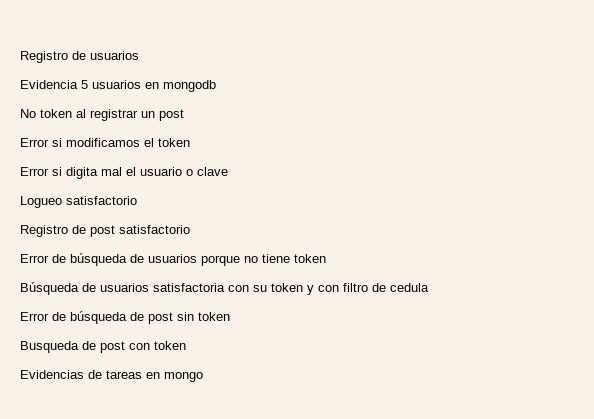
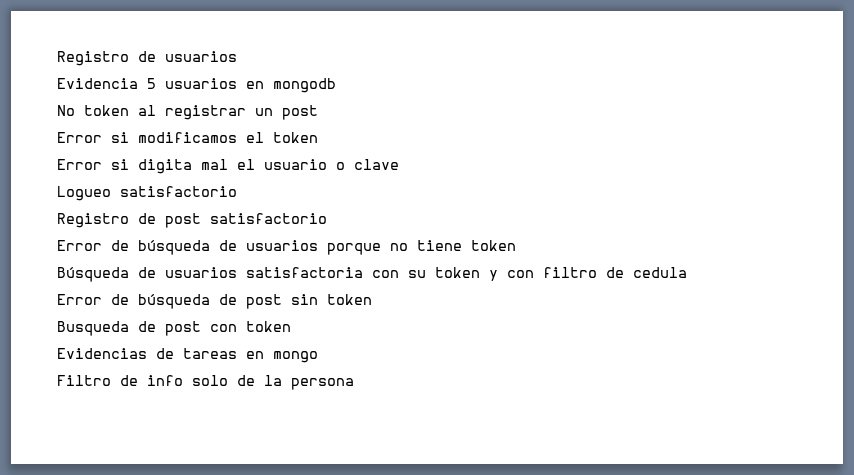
(203, 377) none -> [57,375,354,390] // Filtro de info solo de la persona

